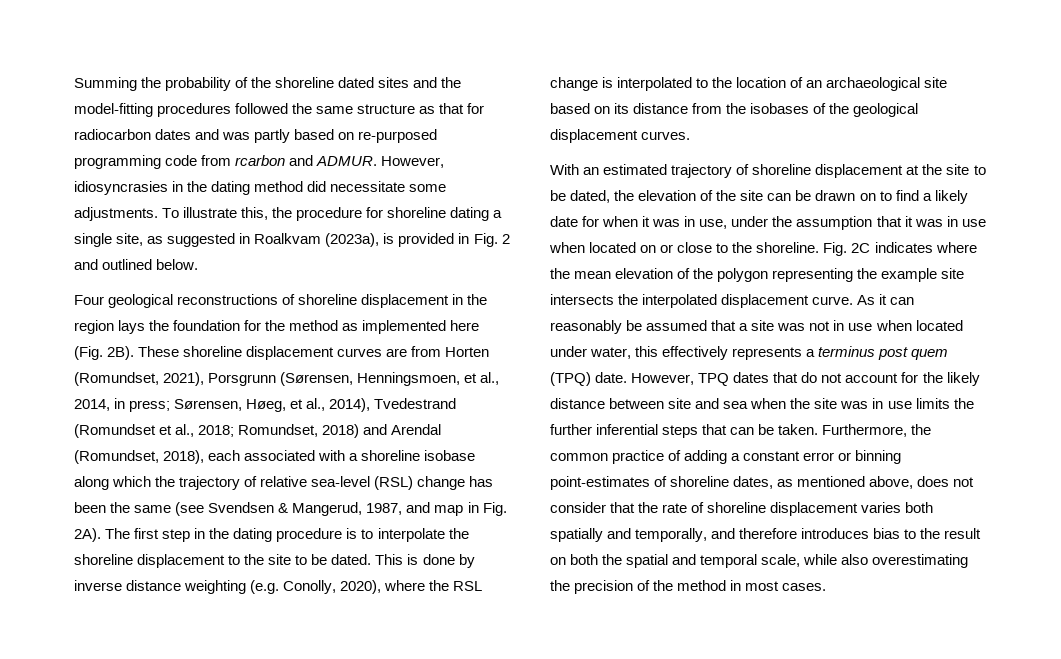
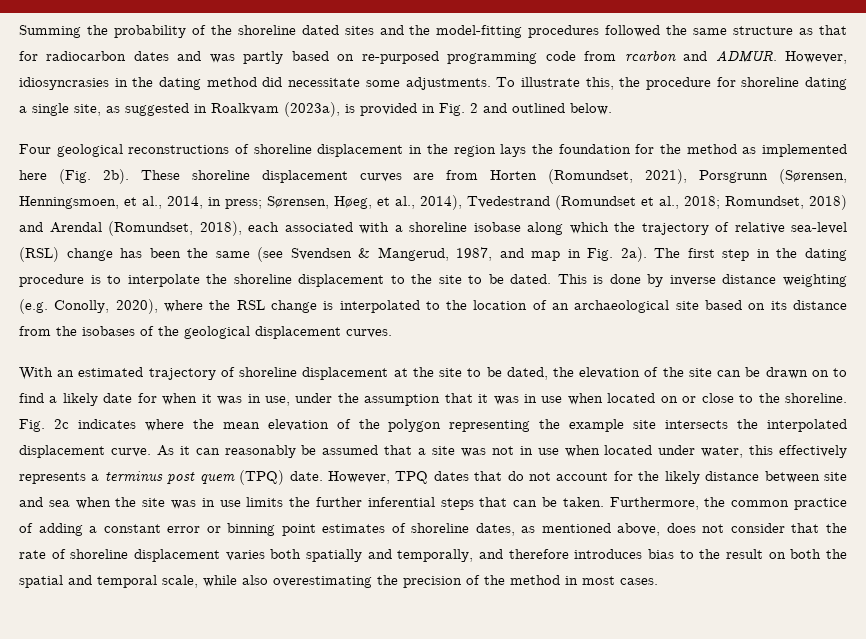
[107,346,135,360] 2B). -> [102,169,129,184] 2b).
[74,528,101,542] 2A). -> [620,247,647,262] 2a).
[851,243,871,253] 2C -> [53,419,69,429] 2c
[550,476,650,490] point-estimates -> [281,524,386,536] point estimates

